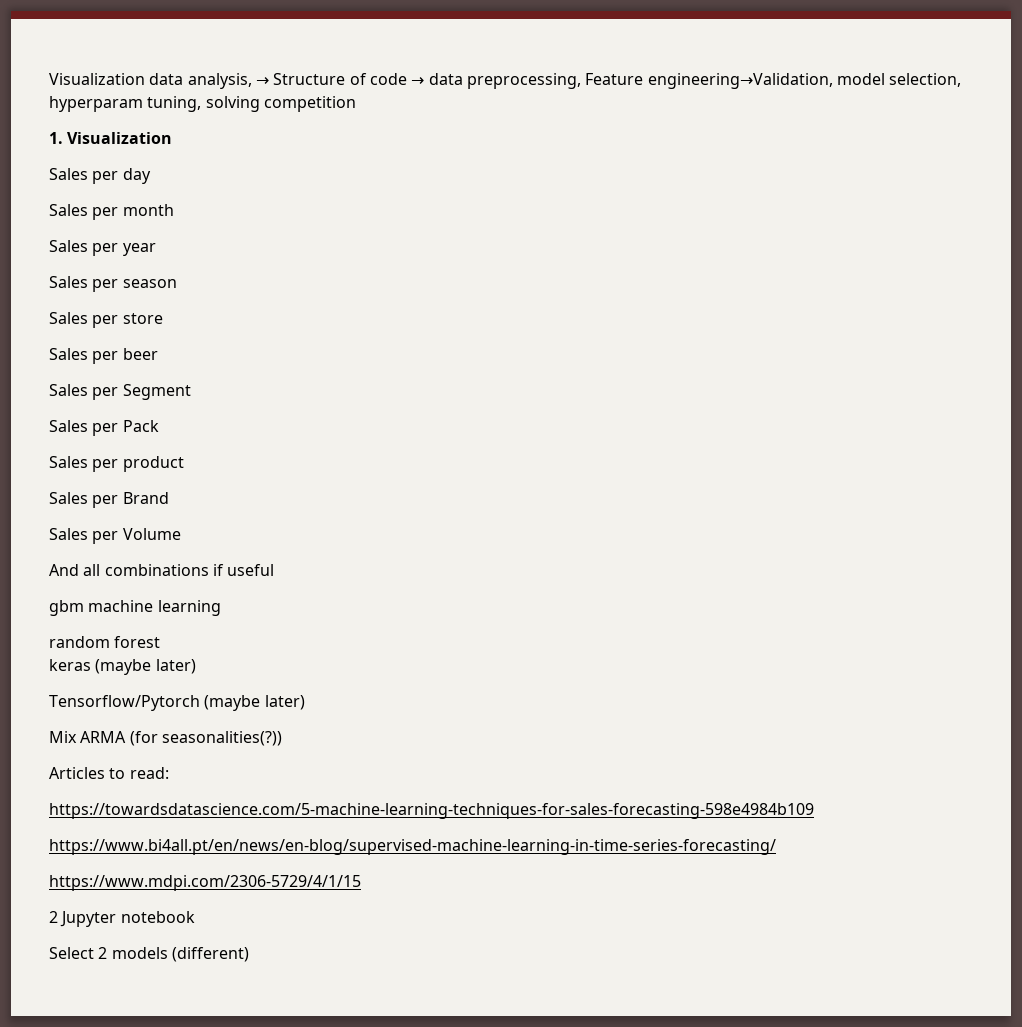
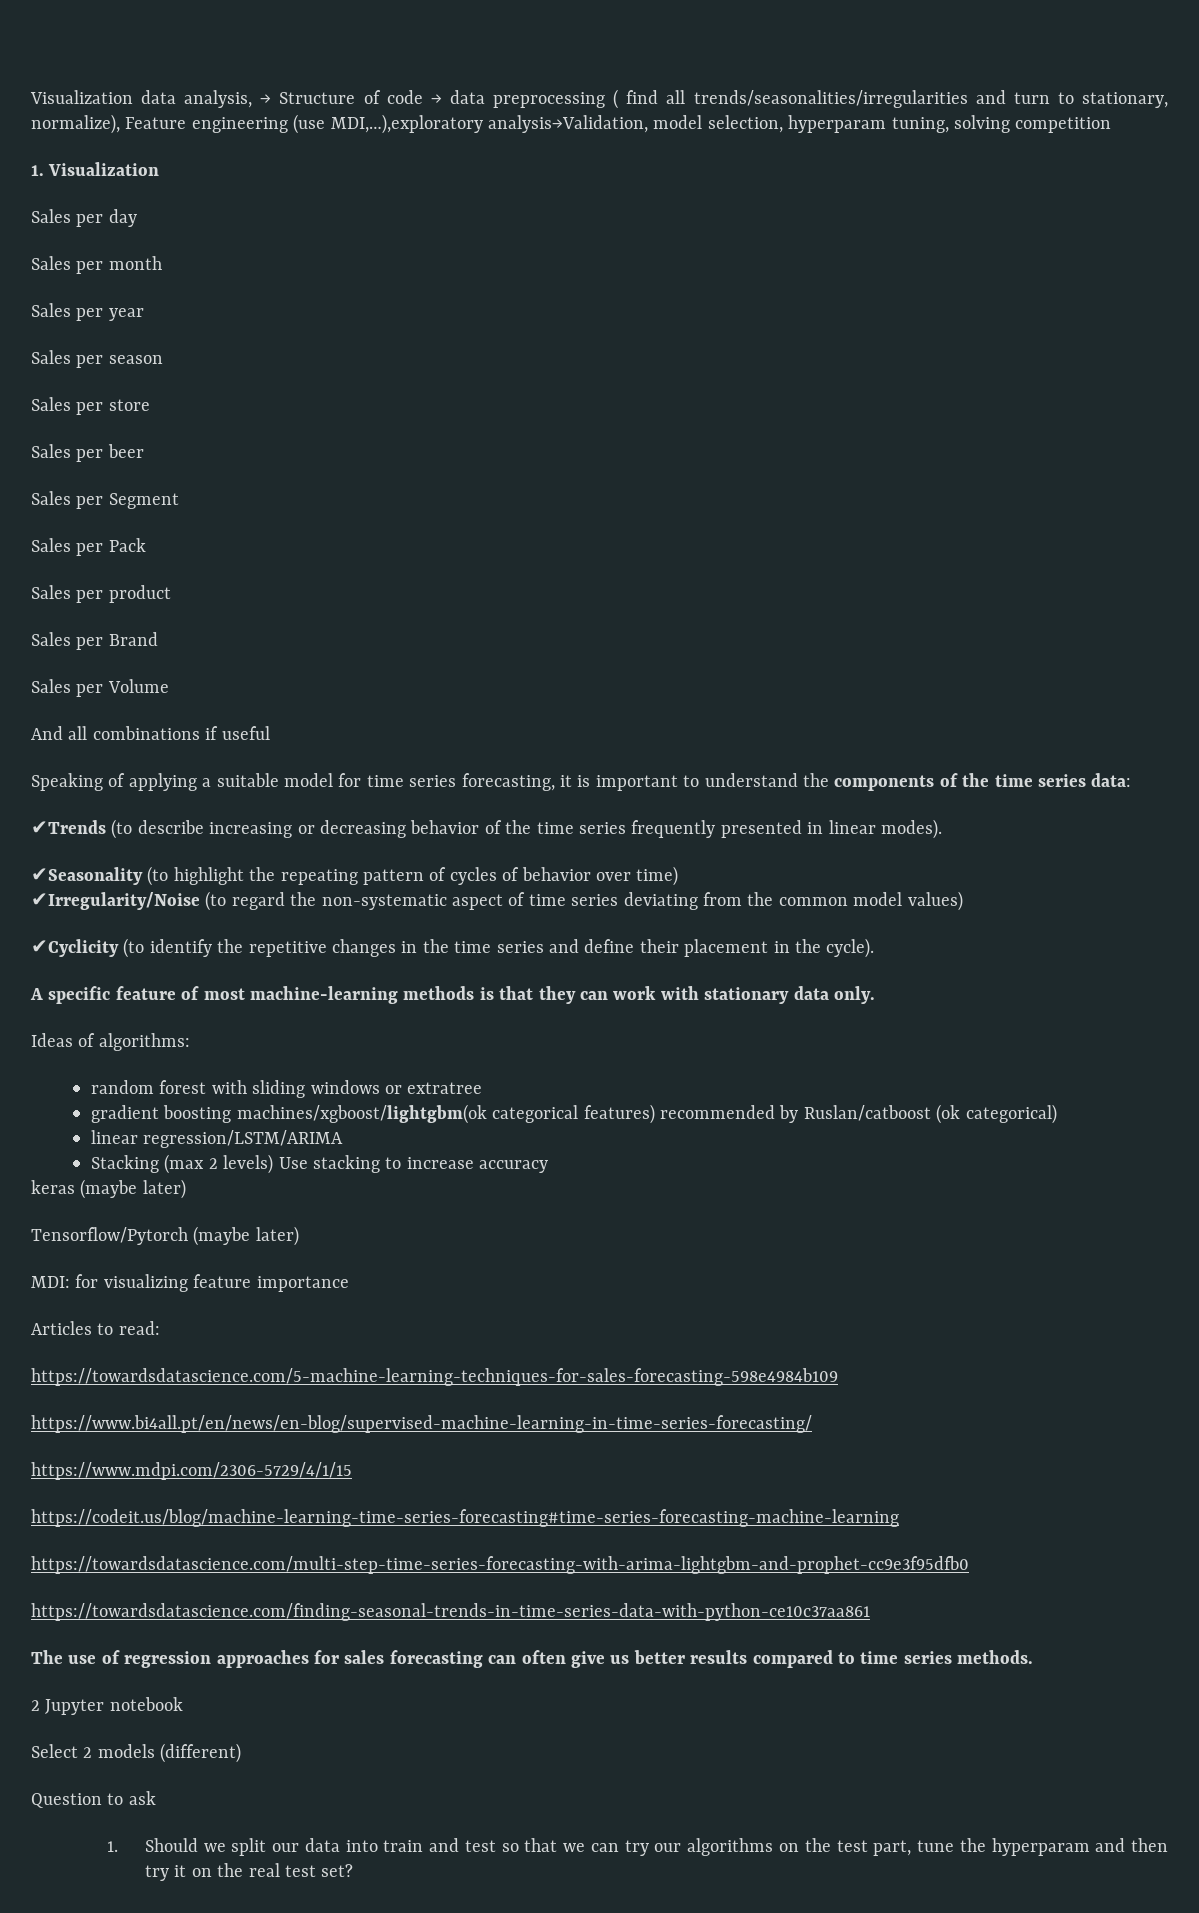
[466,73,833,89] preprocessing, Feature engineering→Validation, -> [493,89,1168,109] [31,114,648,134] preprocessing ( find all trends/seasonalities/irregularities and turn to stationary, normalize), Feature engineering (use MDI,…),exploratory analysis→Validation,
[49,600,221,616] [49,636,161,648] gbm machine learning // random forest -> [31,773,1132,791] [31,819,942,839] [31,866,679,886] [31,891,963,911] [31,938,875,958] [30,986,875,1004] [31,1033,190,1051] [90,1080,483,1098] [90,1104,1057,1124] [90,1130,344,1148] [90,1154,549,1174] Speaking of applying a suitable model for time series forecasting, it is important to understand the components of the time series data: // ✔Trends (to describe increasing or decreasing behavior of the time series frequently presented in linear modes). // ✔Seasonality (to highlight the repeating pattern of cycles of behavior over time) // ✔Irregularity/Noise (to regard the non-systematic aspect of time series deviating from the common model values) // ✔Cyclicity (to identify the repetitive changes in the time series and define their placement in the cycle). // A specific feature of most machine-learning methods is that they can work with stationary data only. // Ideas of algorithms: // random forest with sliding windows or extratree // gradient boosting machines/xgboost/lightgbm(ok categorical features) recommended by Ruslan/catboost (ok categorical) // linear regression/LSTM/ARIMA // Stacking (max 2 levels) Use stacking to increase accuracy
[49,731,282,746] Mix ARMA (for seasonalities(?)) -> [31,1274,349,1292] MDI: for visualizing feature importance
(361, 883) none -> [31,1509,899,1527] [31,1556,969,1574] [31,1603,870,1621] [31,1650,1034,1668] // https://codeit.us/blog/machine-learning-time-series-forecasting#time-series-forecasting-machine-learning // https://towardsdatascience.com/multi-step-time-series-forecasting-with-arima-lightgbm-and-prophet-cc9e3f95dfb0 // https://towardsdatascience.com/finding-seasonal-trends-in-time-series-data-with-python-ce10c37aa861 // The use of regression approaches for sales forecasting can often give us better results compared to time series methods.
(249, 954) none -> [31,1791,156,1808] [106,1838,1169,1856] [144,1863,354,1881] // Question to ask // 1. Should we split our data into train and test so that we can try our algorithms on the test part, tune the hyperparam and then try it on the real test set?

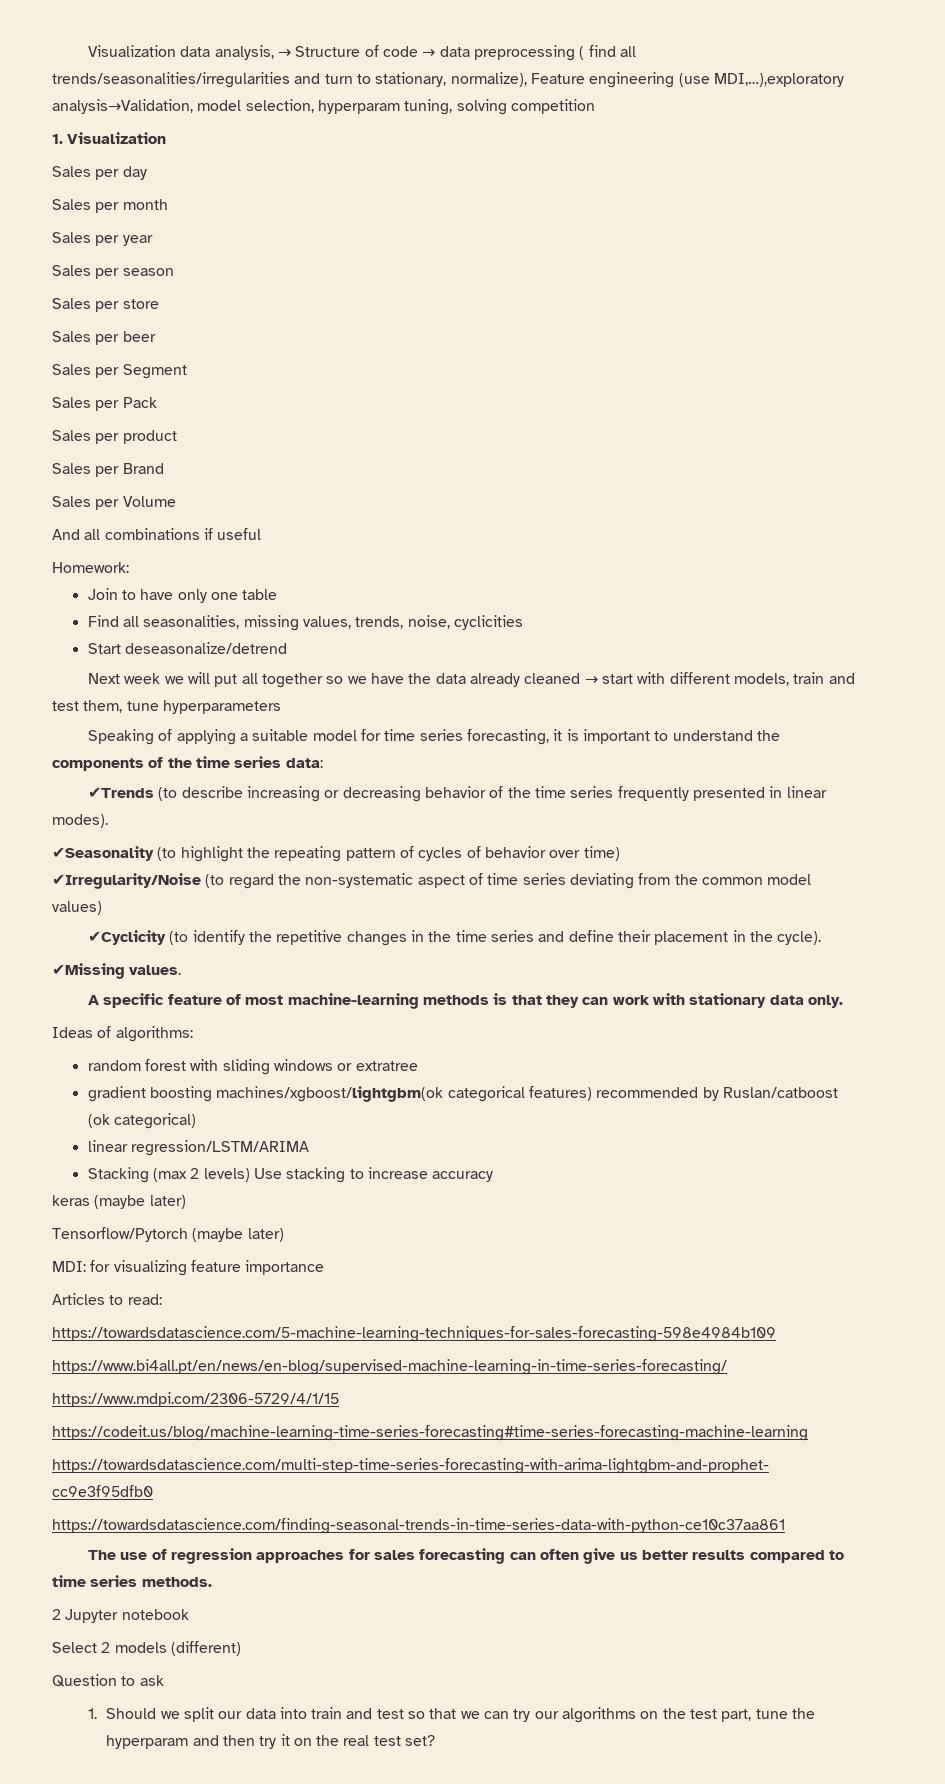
(270, 733) none -> [52,562,129,573] [87,588,278,603] [87,615,523,631] [87,642,287,654] [88,672,855,688] [52,700,281,714] // Homework: // Join to have only one table // Find all seasonalities, missing values, trends, noise, cyclicities // Start deseasonalize/detrend // Next week we will put all together so we have the data already cleaned → start with different models, train and test them, tune hyperparameters
(875, 948) none -> [52,963,182,979] // ✔Missing values.

